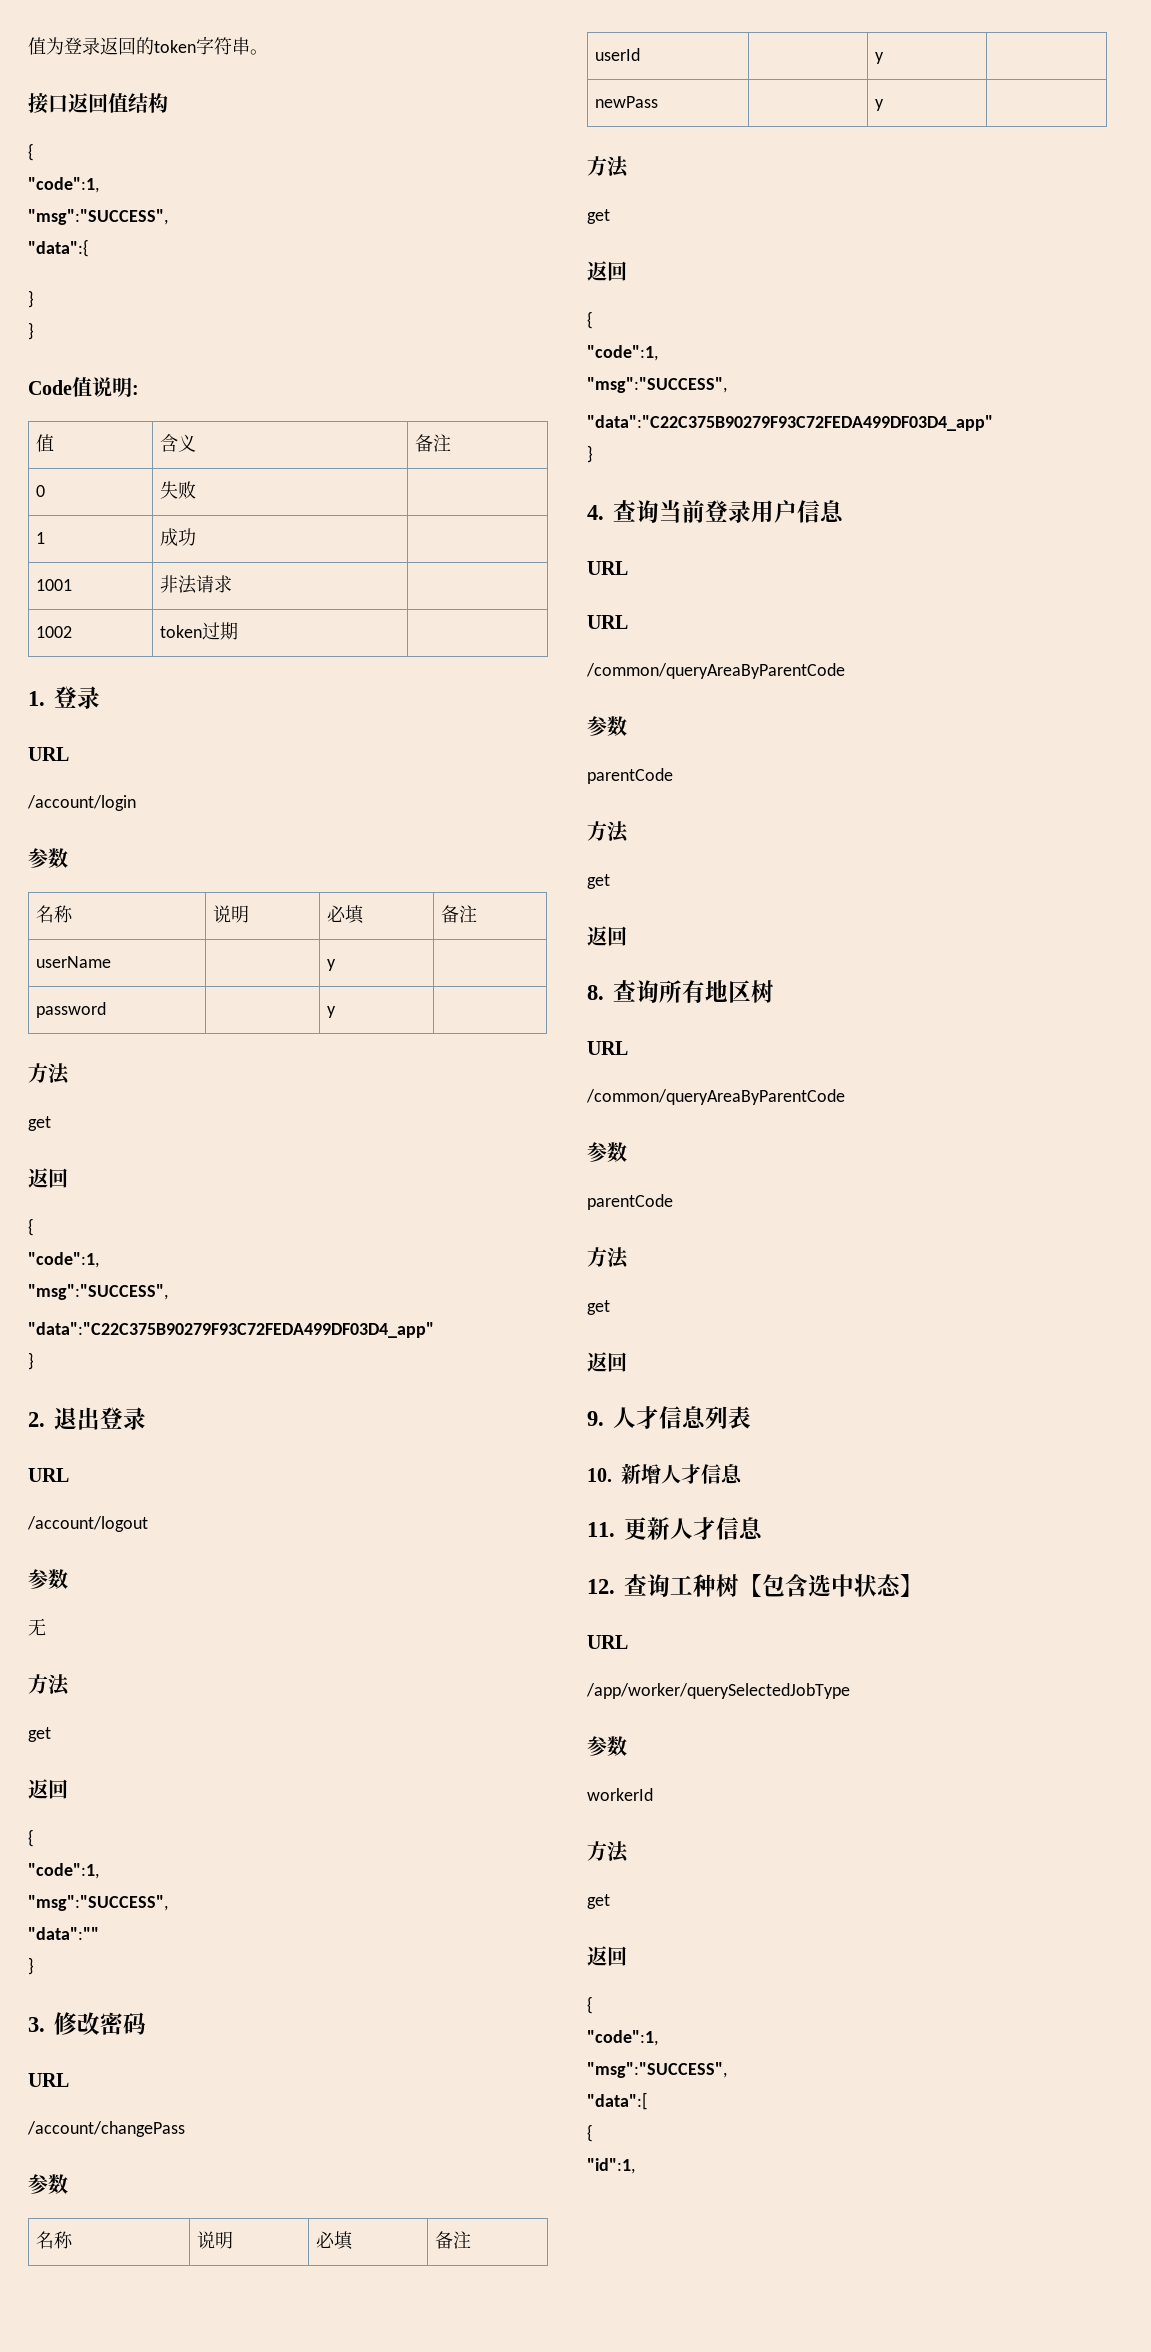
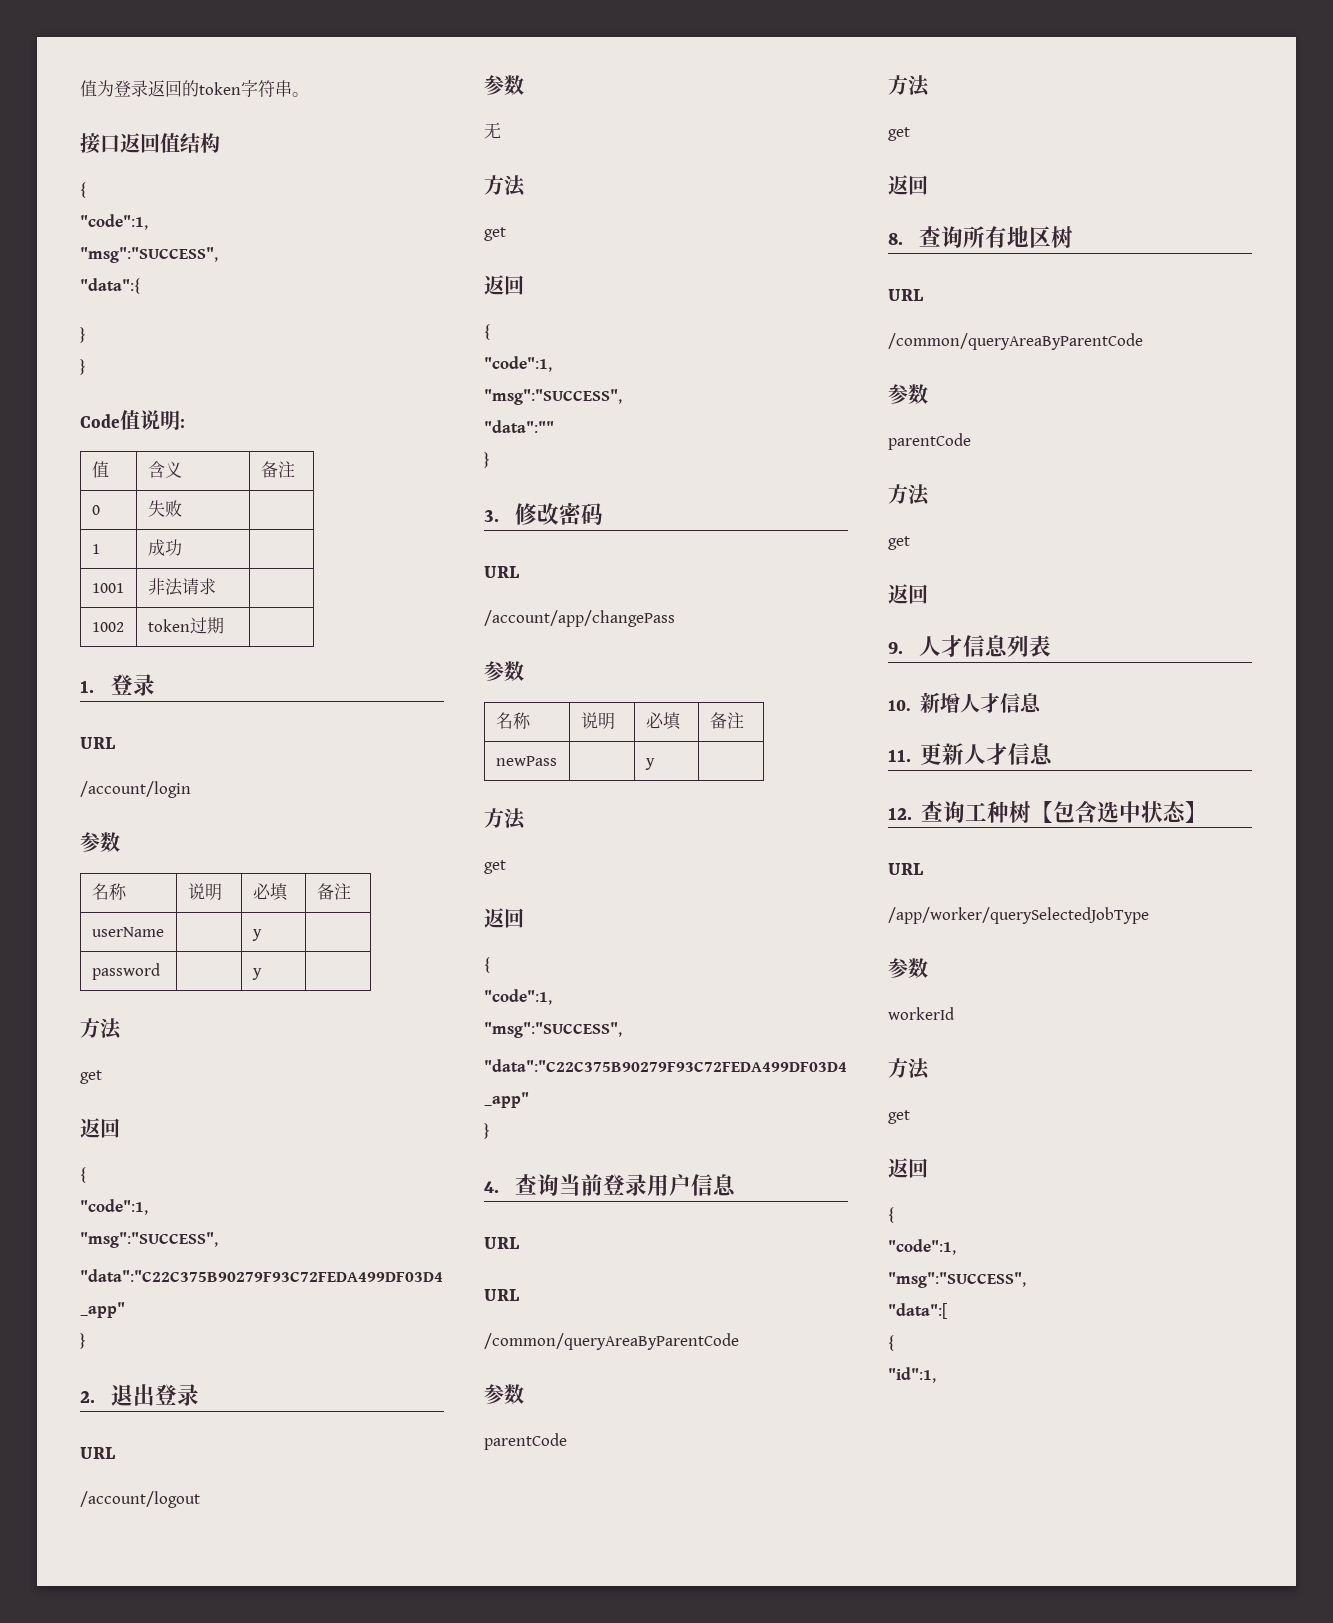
[27,2121,185,2137] [28,2174,68,2194] [35,2231,73,2249] [196,2231,233,2249] [315,2231,354,2250] [434,2231,471,2249] [594,48,640,61] [874,52,884,64] /account/changePass // 参数 // 名称 | 说明 | 必填 | 备注 // userId | | y | -> [484,610,675,627] [484,661,524,681] [495,712,531,729] [580,712,615,730] [645,712,682,730] [709,712,744,729] /account/app/changePass // 参数 // 名称 | 说明 | 必填 | 备注

